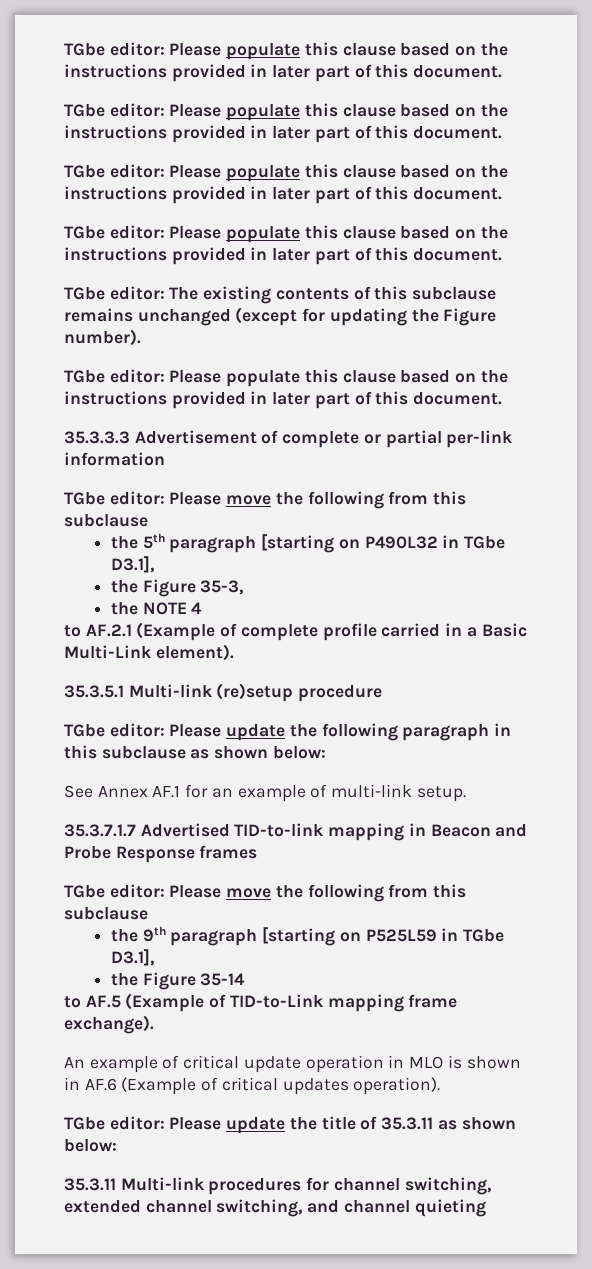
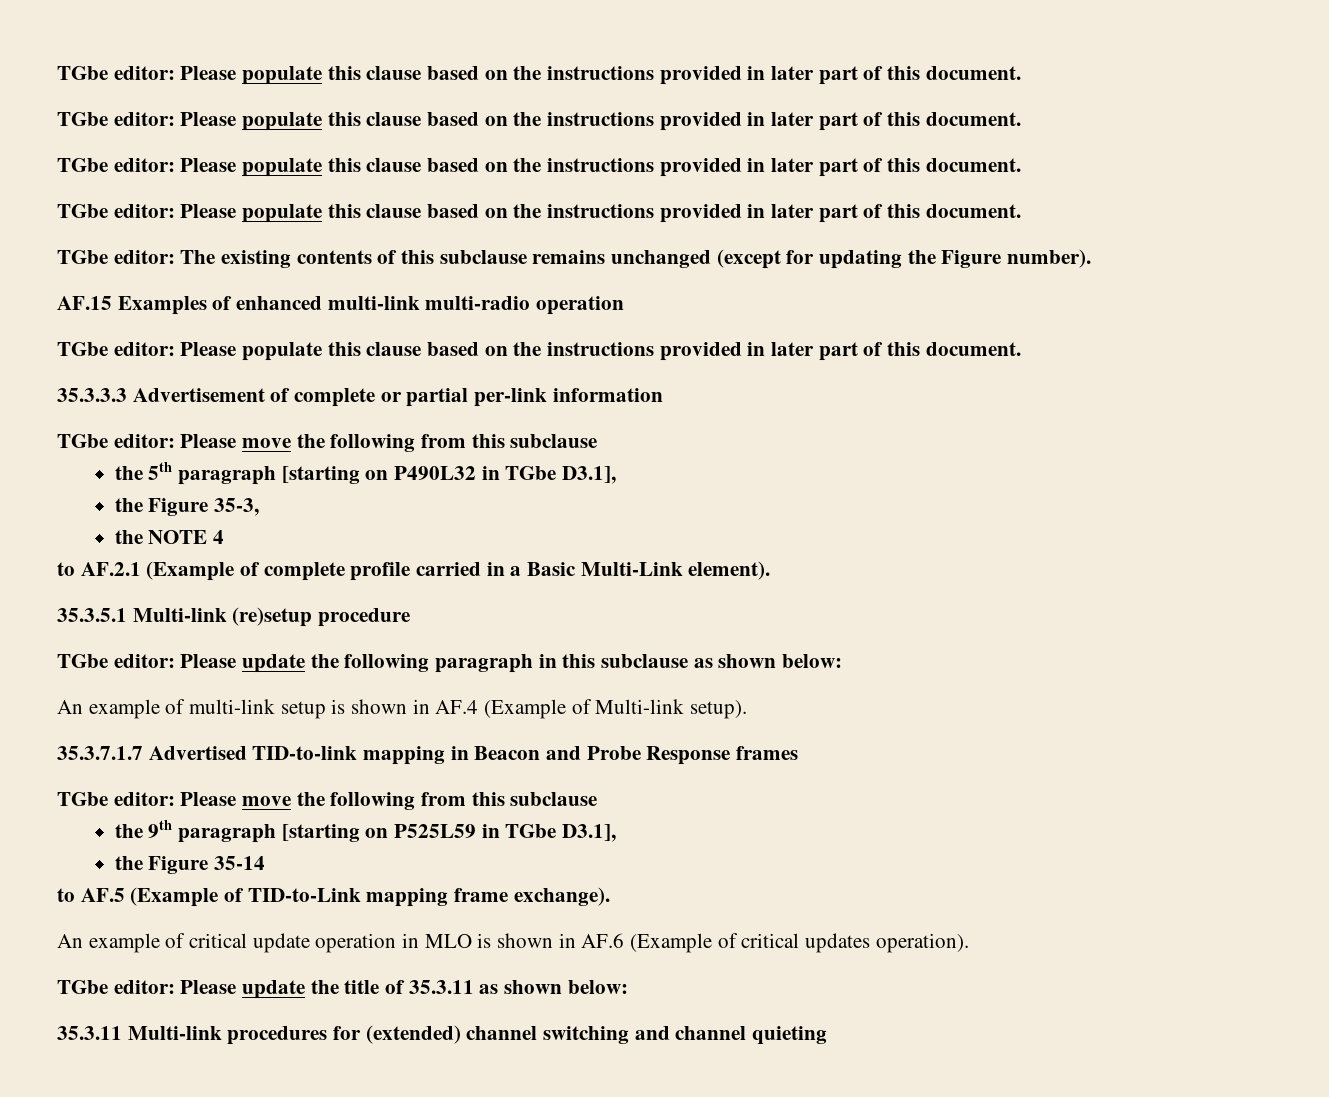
(141, 337) none -> [57,296,625,315] // AF.15 Examples of enhanced multi-link multi-radio operation
[64,784,466,802] See Annex AF.1 for an example of multi-link setup. -> [57,699,748,719] An example of multi-link setup is shown in AF.4 (Example of Multi-link setup).
[333,1177,491,1195] [64,1199,303,1217] channel switching, extended channel switching, -> [365,1025,630,1044] (extended) channel switching

